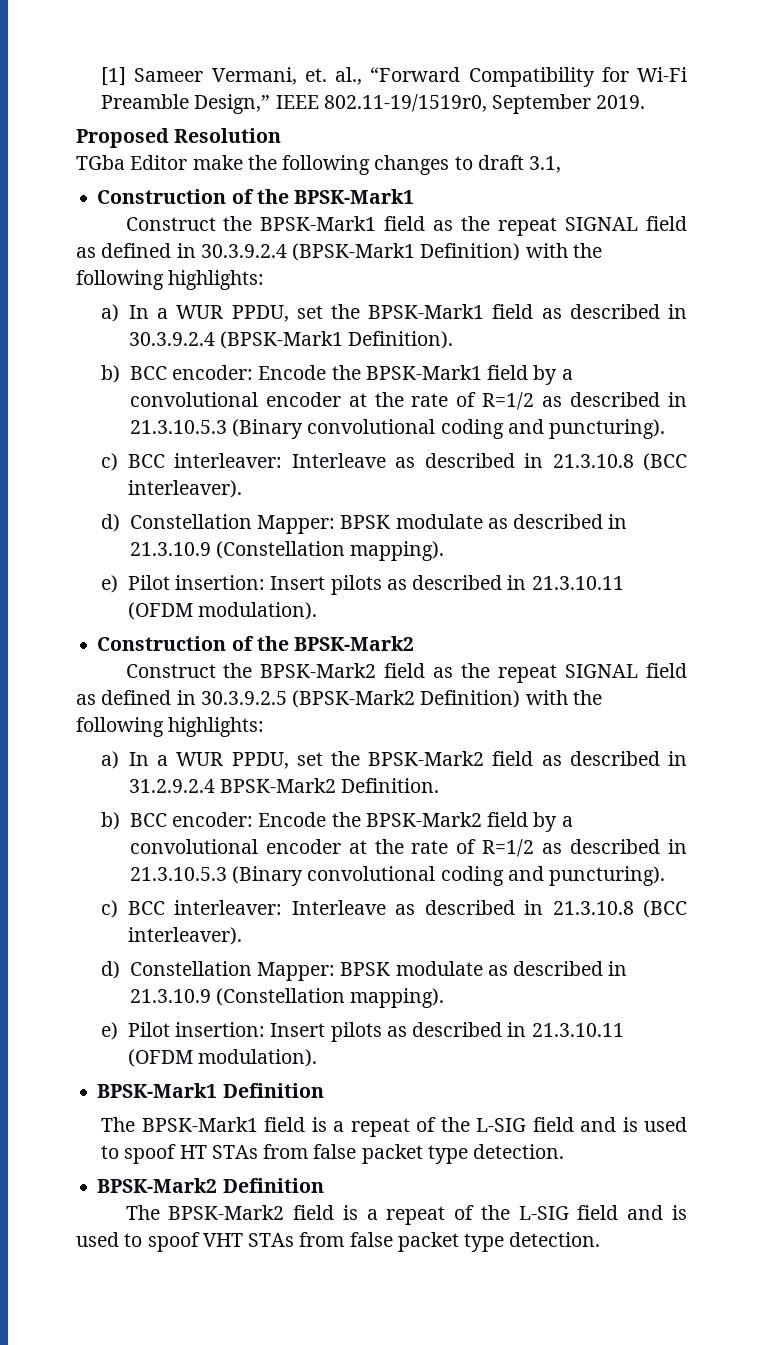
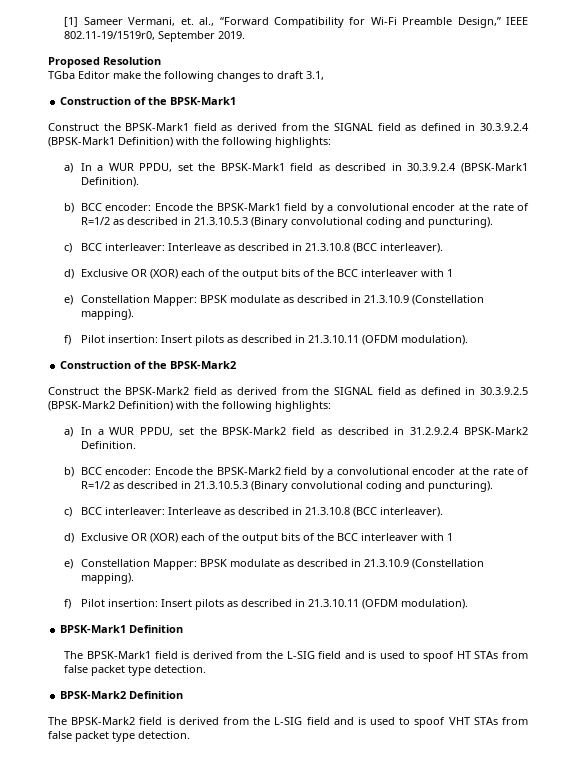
[461,216,558,236] the repeat -> [237,123,330,131] derived from the
(121, 523) none -> [80,269,453,280] [64,295,74,305] Exclusive OR (XOR) each of the output bits of the BCC interleaver with 1 // e)
[101,575,119,593] e) -> [64,335,72,345] f)
[461,663,558,683] the repeat -> [237,387,330,395] derived from the
(121, 970) none -> [80,533,453,544] [64,559,74,569] Exclusive OR (XOR) each of the output bits of the BCC interleaver with 1 // e)
[101,1022,119,1040] e) -> [64,599,72,609] f)
[333,1117,437,1137] a repeat of -> [192,651,263,659] derived from
[366,1205,475,1225] a repeat of -> [178,717,249,725] derived from

